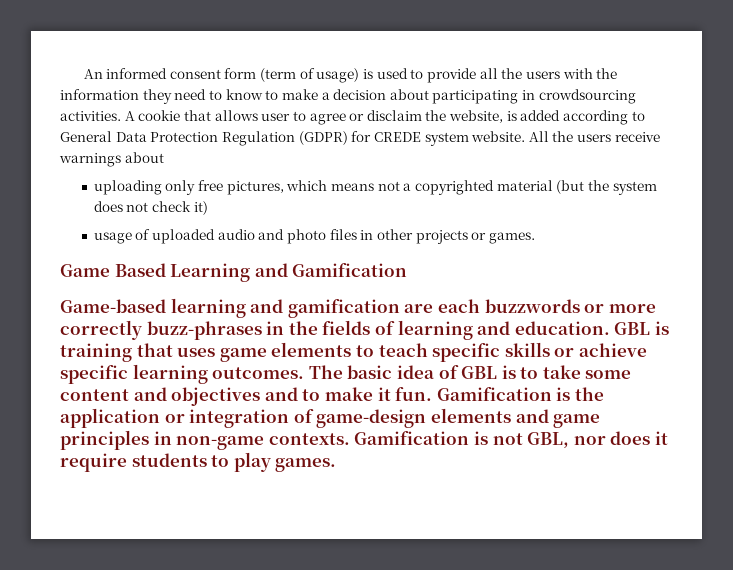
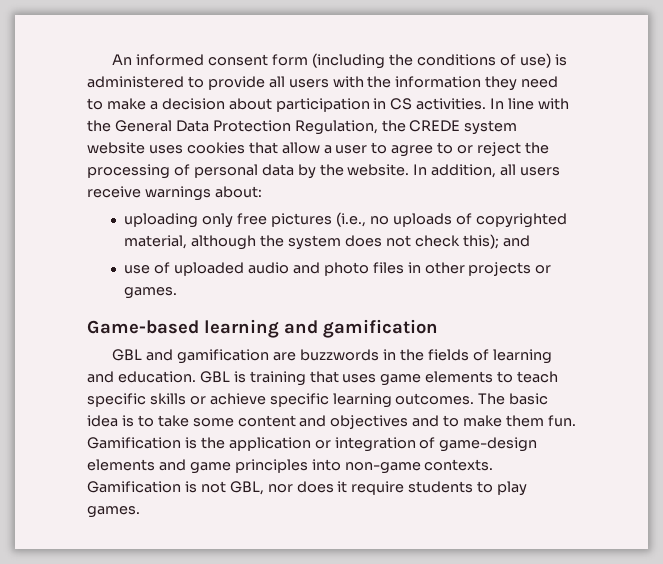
[260,68,408,83] (term of usage) is used -> [312,53,567,69] [87,76,184,88] (including the conditions of use) is administered
[501,68,523,79] the -> (285, 82) none
[225,89,279,100] know to -> (103, 104) none
[432,89,636,104] [60,110,645,125] [60,131,574,146] participating in crowdsourcing activities. A cookie that allows user to agree or disclaim the website, is added according to General Data Protection Regulation (GDPR) for CREDE system website. All the -> [275,98,570,112] [87,120,518,135] [87,142,549,157] [87,164,517,179] participation in CS activities. In line with the General Data Protection Regulation, the CREDE system website uses cookies that allow a user to agree to or reject the processing of personal data by the website. In addition, all
[124,152,164,163] about -> [214,186,262,198] about:
[226,180,585,195] pictures, which means not a copyrighted material (but -> [270,212,567,228] [124,235,257,250] pictures (i.e., no uploads of copyrighted material, although
[193,201,208,215] [93,232,132,244] it) // usage -> [462,234,530,249] [124,265,151,274] this); and // use
[60,263,408,282] // Game Based Learning and Gamification -> (178, 293) none
[404,299,656,313] [60,320,262,340] are each buzzwords or more correctly buzz-phrases -> [112,349,380,364] // GBL and gamification are buzzwords
[438,365,498,379] of GBL -> (118, 421) none
[377,387,391,401] it -> [506,415,545,427] them
[153,431,172,445] in -> [311,459,341,471] into

